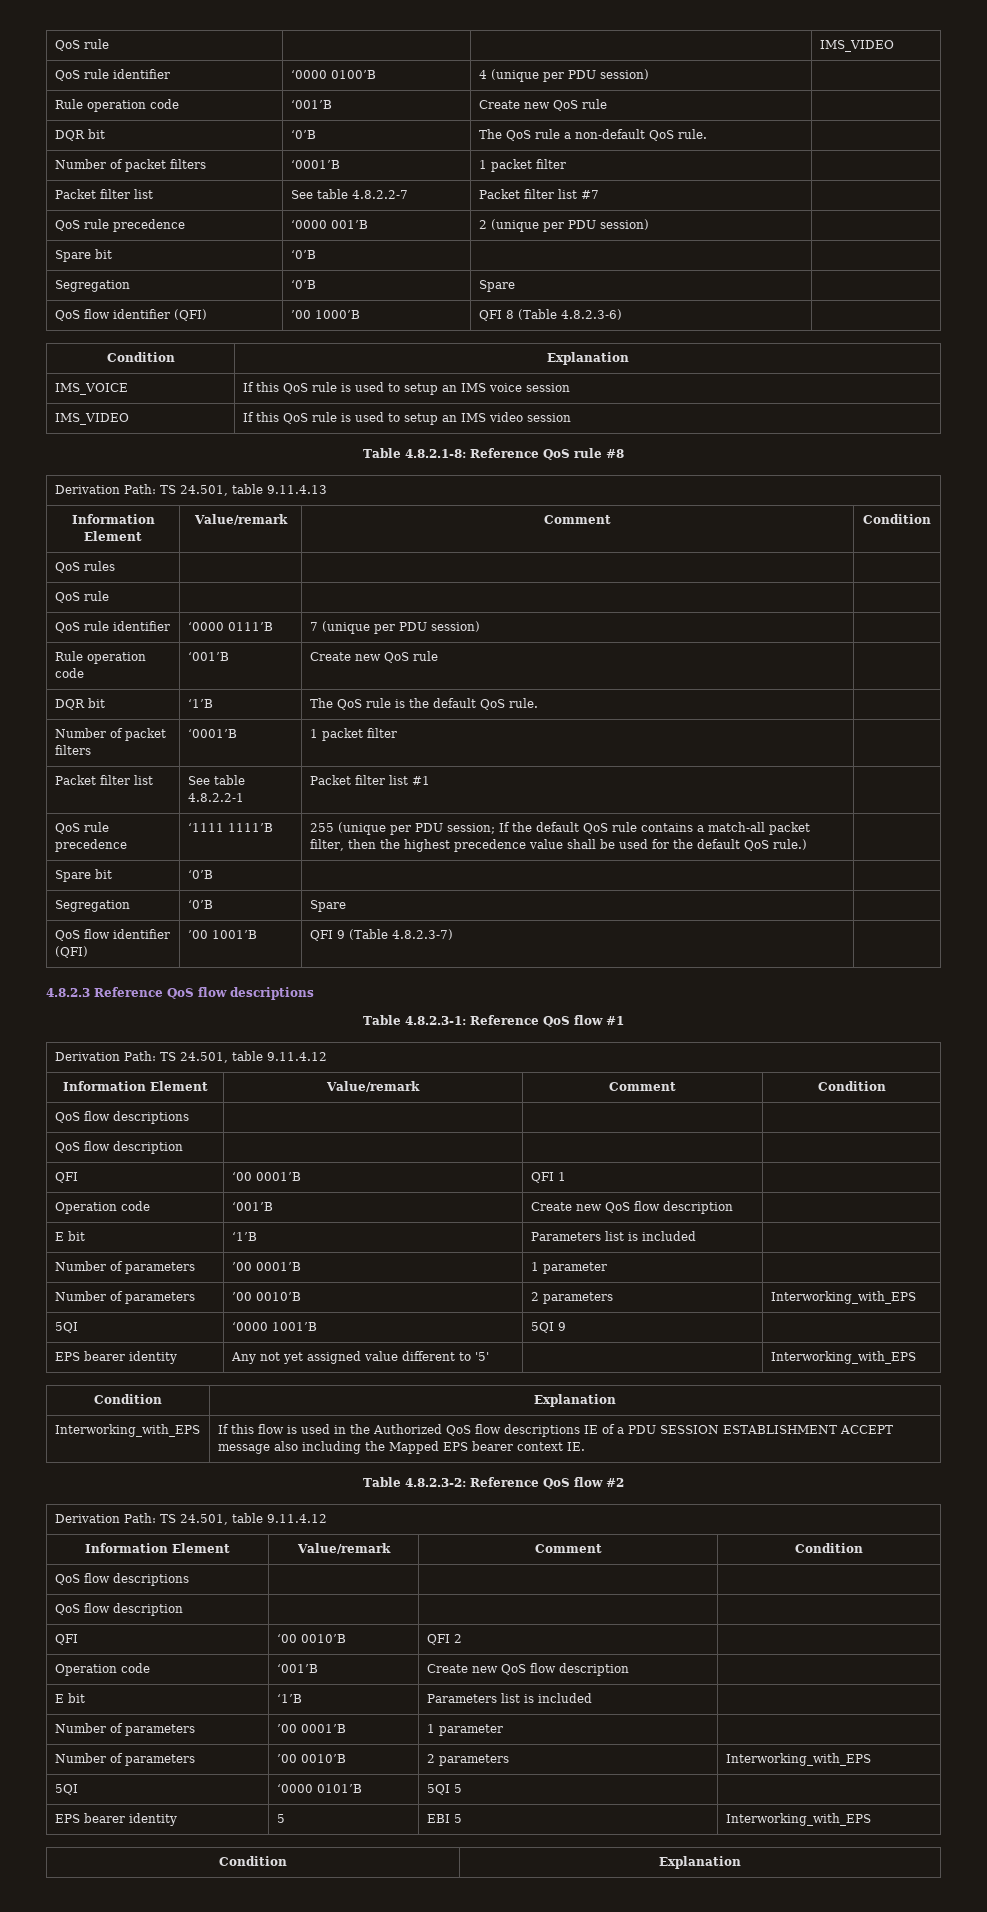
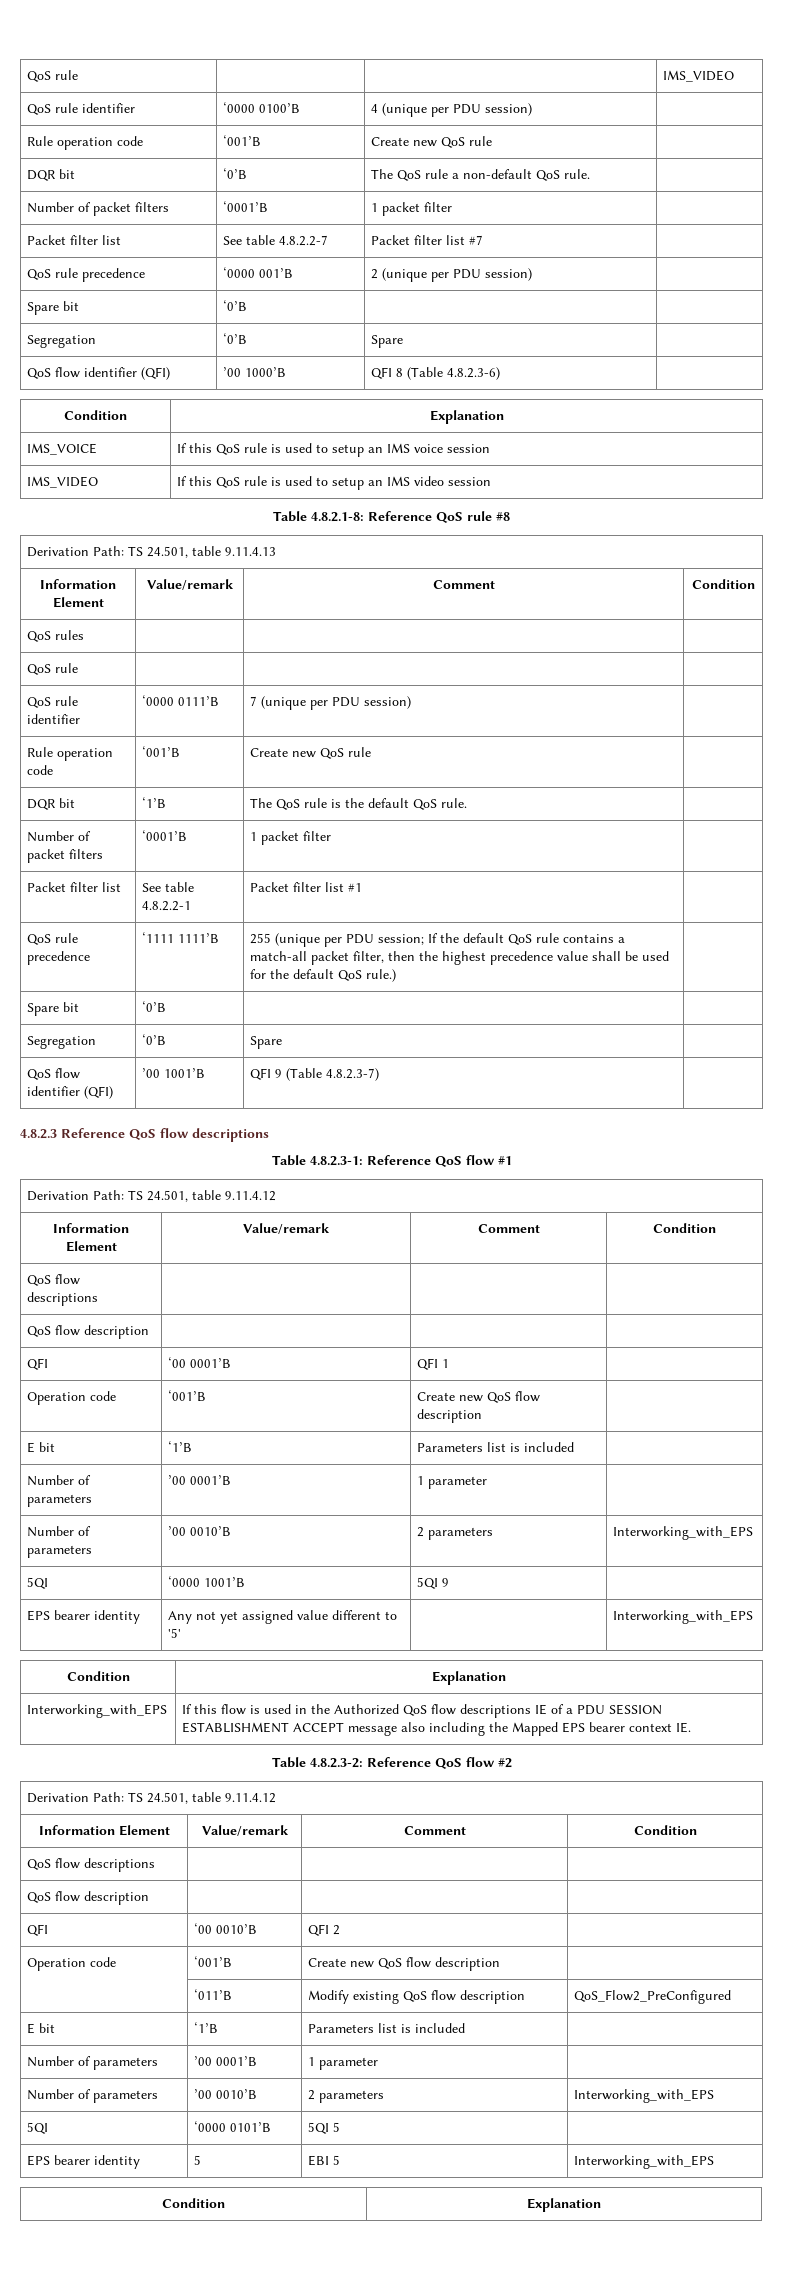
(629, 1669) none -> [194,1989,233,2000] [308,1990,526,2004] [574,1990,732,2004] // | ‘011’B | Modify existing QoS flow description | QoS_Flow2_PreConfigured

